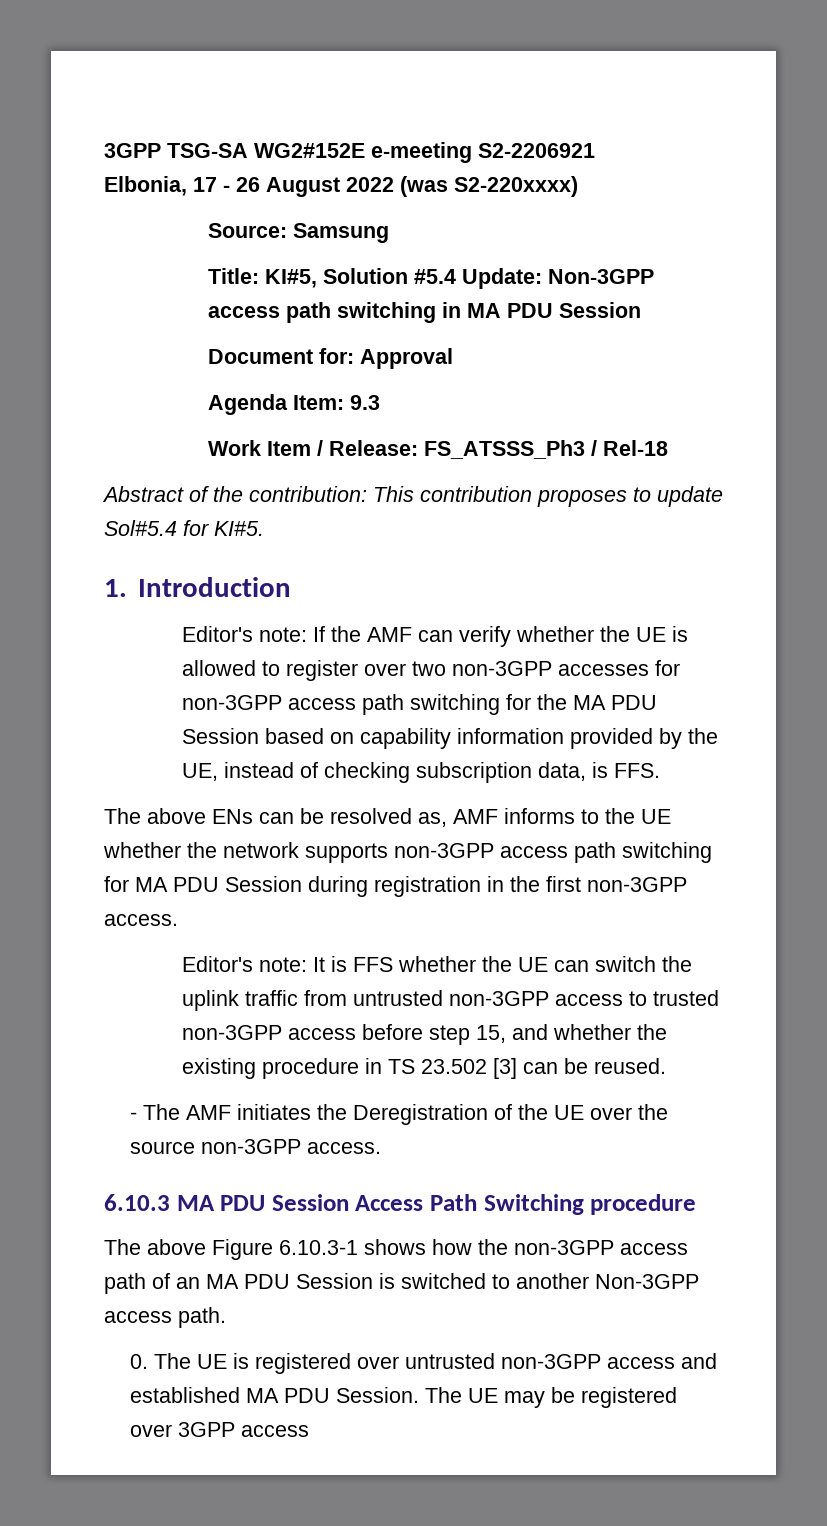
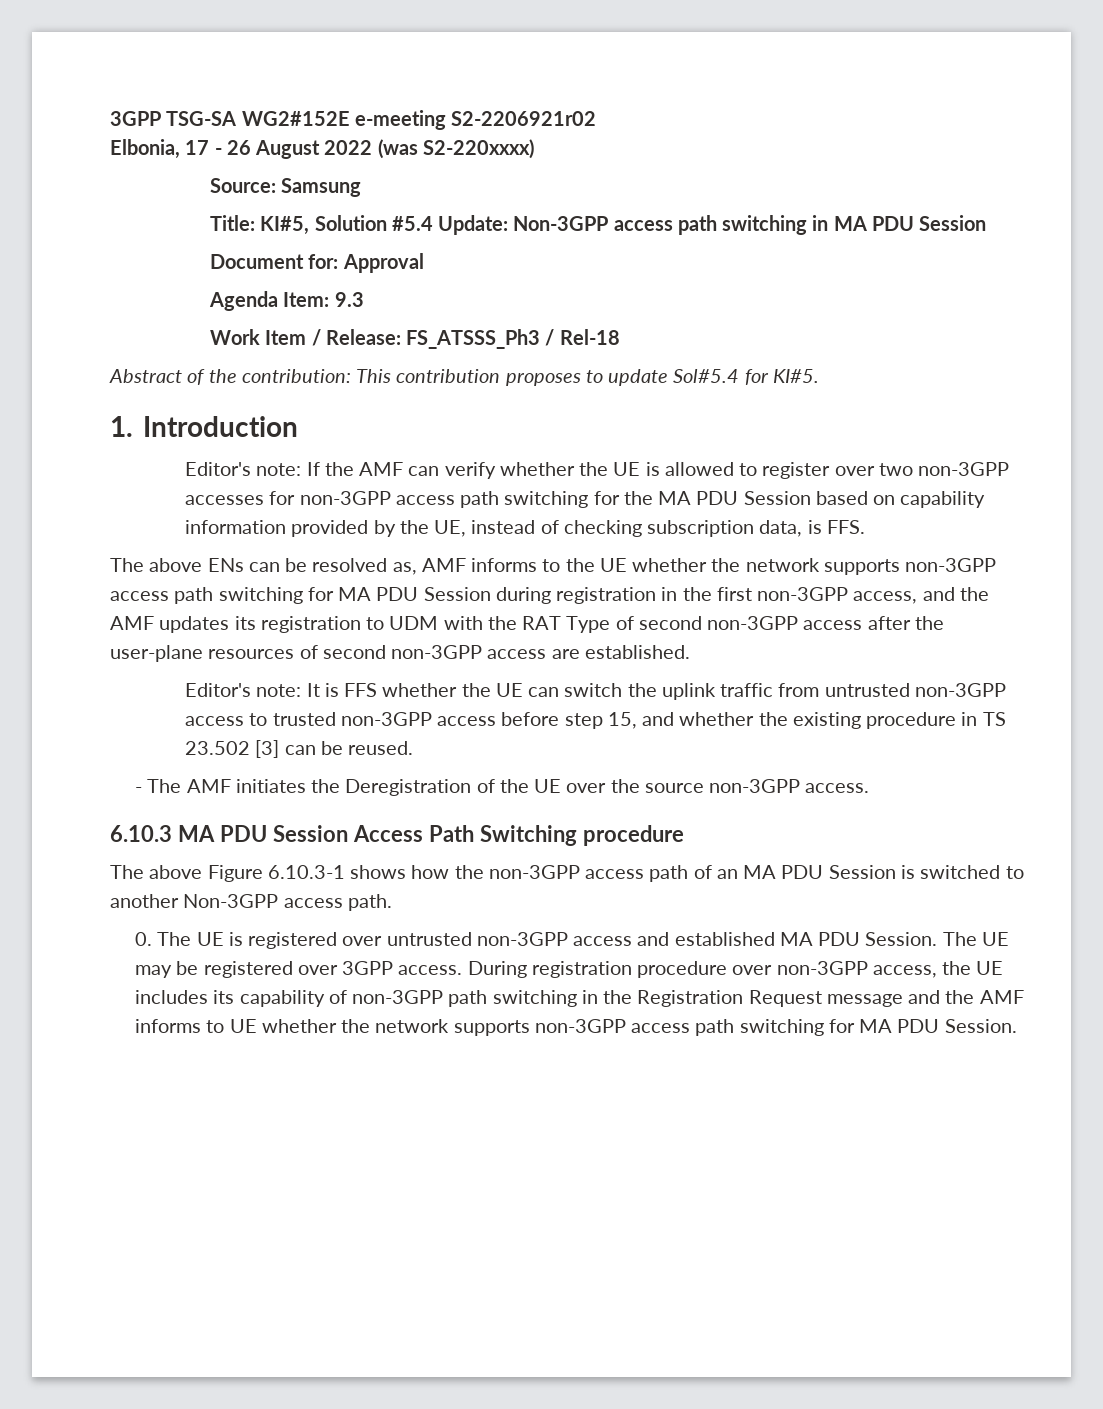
[478,143,595,158] S2-2206921 -> [451,111,597,126] S2-2206921r02
[104,914,178,926] access. -> [853,587,989,604] [110,616,944,633] [110,645,690,662] access, and the AMF updates its registration to UDM with the RAT Type of second non-3GPP access after the user-plane resources of second non-3GPP access are established.
[241,1425,310,1437] access -> [398,961,1004,978] [135,990,1024,1007] [135,1019,1017,1036] access. During registration procedure over non-3GPP access, the UE includes its capability of non-3GPP path switching in the Registration Request message and the AMF informs to UE whether the network supports non-3GPP access path switching for MA PDU Session.

